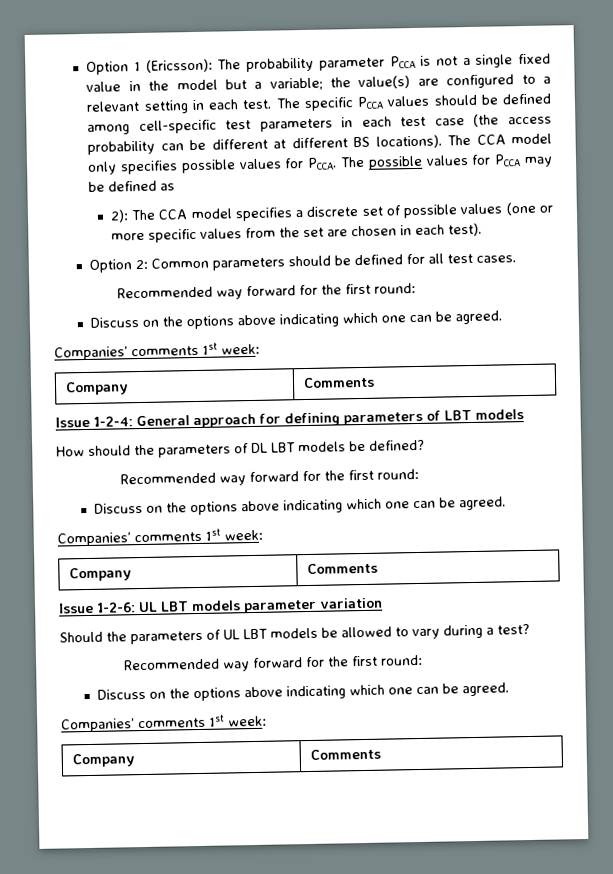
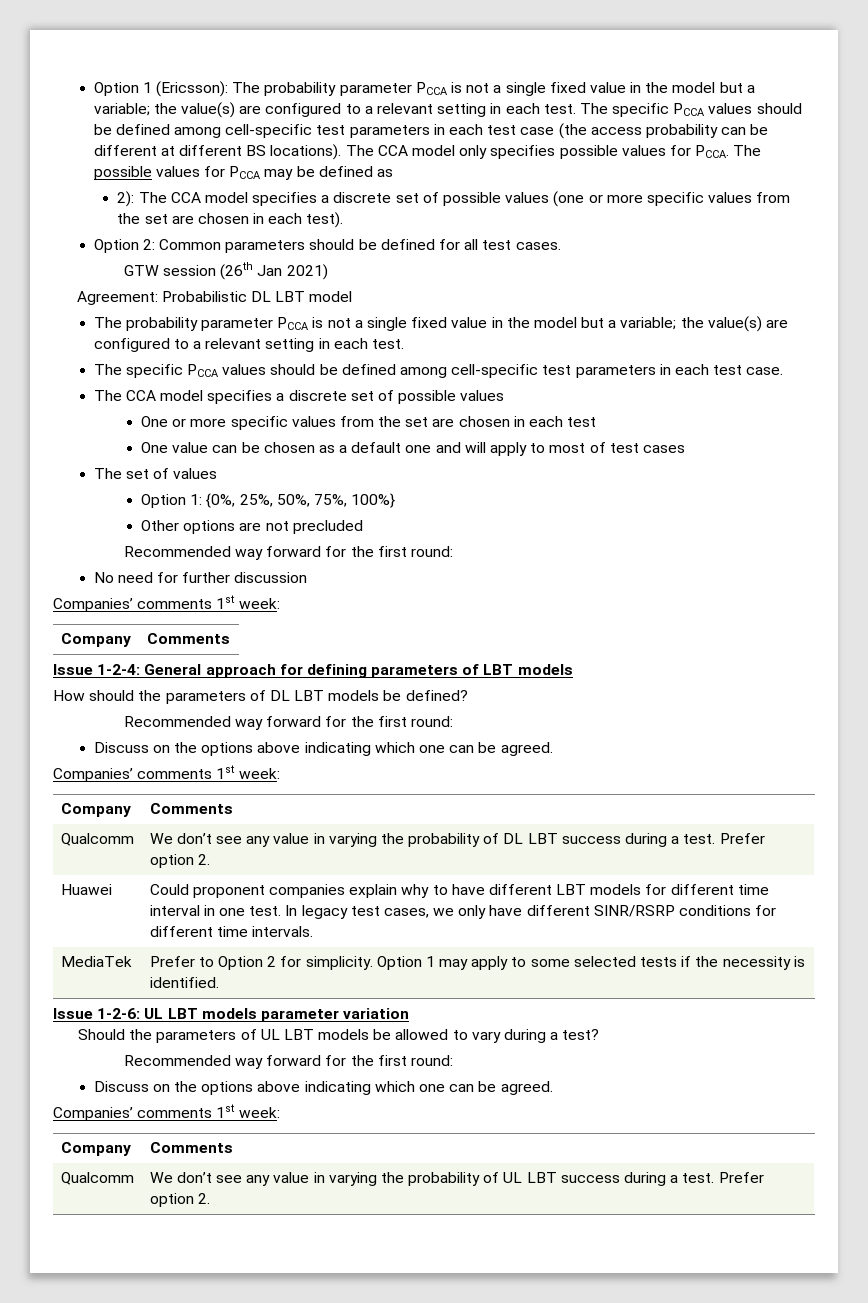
[117,282,417,300] [90,310,503,330] // Recommended way forward for the first round: // Discuss on the options above indicating which one can be agreed. -> [123,262,328,280] [76,291,353,305] [93,316,789,332] [93,338,404,352] [93,364,784,378] [93,390,505,404] [140,416,597,430] [140,442,685,456] [93,468,218,479] [140,493,396,508] [140,520,363,534] [123,546,454,560] [93,572,308,583] // GTW session (26th Jan 2021) // Agreement: Probabilistic DL LBT model // The probability parameter PCCA is not a single fixed value in the model but a variable; the value(s) are configured to a relevant setting in each test. // The specific PCCA values should be defined among cell-specific test parameters in each test case. // The CCA model specifies a discrete set of possible values // One or more specific values from the set are chosen in each test // One value can be chosen as a default one and will apply to most of test cases // The set of values // Option 1: {0%, 25%, 50%, 75%, 100%} // Other options are not precluded // Recommended way forward for the first round: // No need for further discussion
(378, 568) none -> [60,833,134,846] [149,833,765,847] [149,854,210,868] [60,884,112,895] [149,884,769,898] [149,905,777,919] [149,926,313,937] [60,956,132,967] [149,956,805,970] [149,977,219,988] // Qualcomm | We don’t see any value in varying the probability of DL LBT success during a test. Prefer option 2. // Huawei | Could proponent companies explain why to have different LBT models for different time interval in one test. In legacy test cases, we only have different SINR/RSRP conditions for different time intervals. // MediaTek | Prefer to Option 2 for simplicity. Option 1 may apply to some selected tests if the necessity is identified.
(381, 754) none -> [60,1172,134,1185] [149,1172,764,1186] [149,1193,210,1207] // Qualcomm | We don’t see any value in varying the probability of UL LBT success during a test. Prefer option 2.

